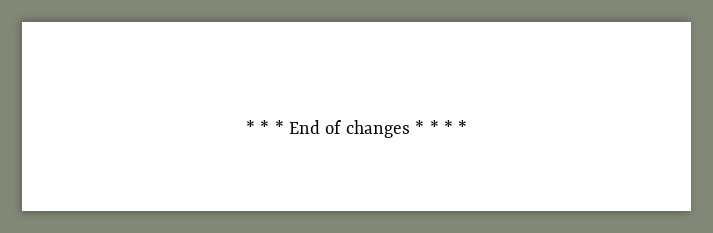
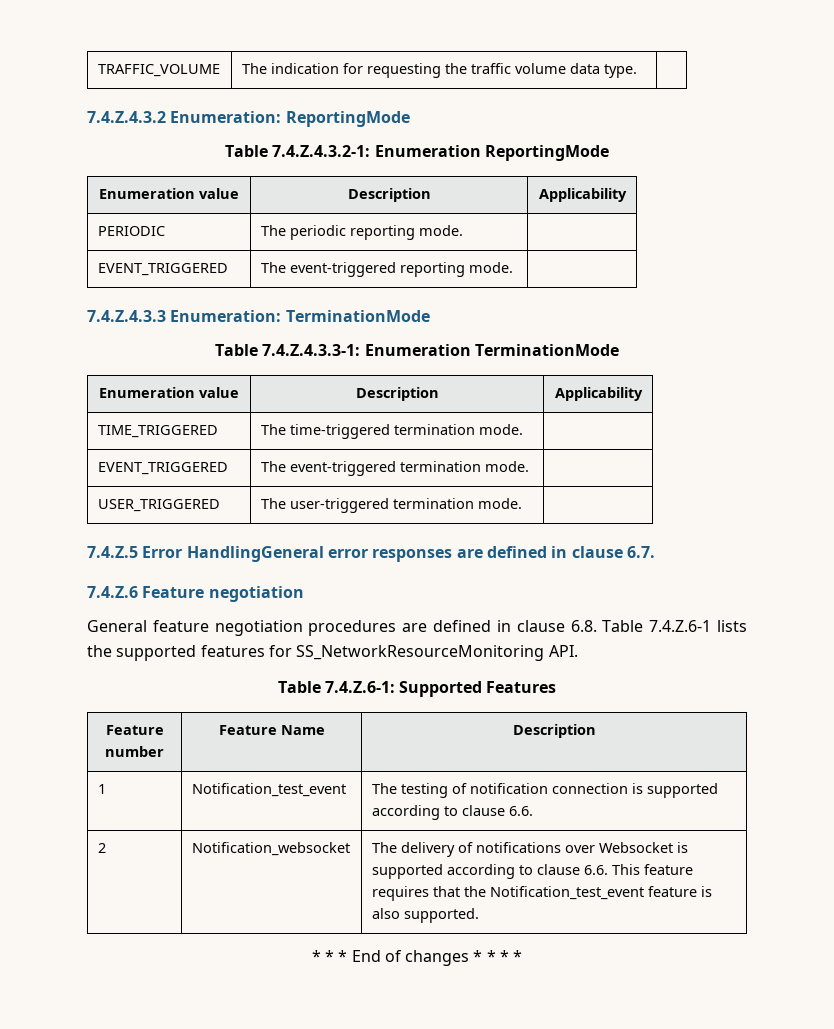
(245, 127) none -> [97,64,220,77] [241,63,637,78] [87,111,410,127] [225,145,609,161] [99,188,239,199] [347,188,431,202] [538,188,627,202] [97,226,165,236] [260,225,463,240] [97,263,228,276] [260,262,513,277] [87,310,430,322] [215,344,619,356] [99,387,239,398] [355,387,439,401] [554,387,643,401] [97,425,218,438] [260,424,523,439] [97,462,228,475] [260,461,529,476] [97,499,220,512] [260,498,522,513] [87,546,655,562] [87,586,304,602] [87,620,748,636] [87,645,578,661] [277,681,557,697] [105,725,164,735] [105,746,164,757] [218,725,325,735] [512,724,596,738] [97,784,106,794] [191,783,346,797] [371,783,718,798] [371,805,533,820] [97,843,106,853] [191,842,350,856] [371,842,688,857] [371,864,693,879] [371,886,712,901] [371,908,479,923] TRAFFIC_VOLUME | The indication for requesting the traffic volume data type. | // 7.4.Z.4.3.2 Enumeration: ReportingMode // Table 7.4.Z.4.3.2-1: Enumeration ReportingMode // Enumeration value | Description | Applicability // PERIODIC | The periodic reporting mode. | // EVENT_TRIGGERED | The event-triggered reporting mode. | // 7.4.Z.4.3.3 Enumeration: TerminationMode // Table 7.4.Z.4.3.3-1: Enumeration TerminationMode // Enumeration value | Description | Applicability // TIME_TRIGGERED | The time-triggered termination mode. | // EVENT_TRIGGERED | The event-triggered termination mode. | // USER_TRIGGERED | The user-triggered termination mode. | // 7.4.Z.5 Error HandlingGeneral error responses are defined in clause 6.7. // 7.4.Z.6 Feature negotiation // General feature negotiation procedures are defined in clause 6.8. Table 7.4.Z.6-1 lists the supported features for SS_NetworkResourceMonitoring API. // Table 7.4.Z.6-1: Supported Features // Feature number | Feature Name | Description // 1 | Notification_test_event | The testing of notification connection is supported according to clause 6.6. // 2 | Notification_websocket | The delivery of notifications over Websocket is supported according to clause 6.6. This feature requires that the Notification_test_event feature is also supported. //

